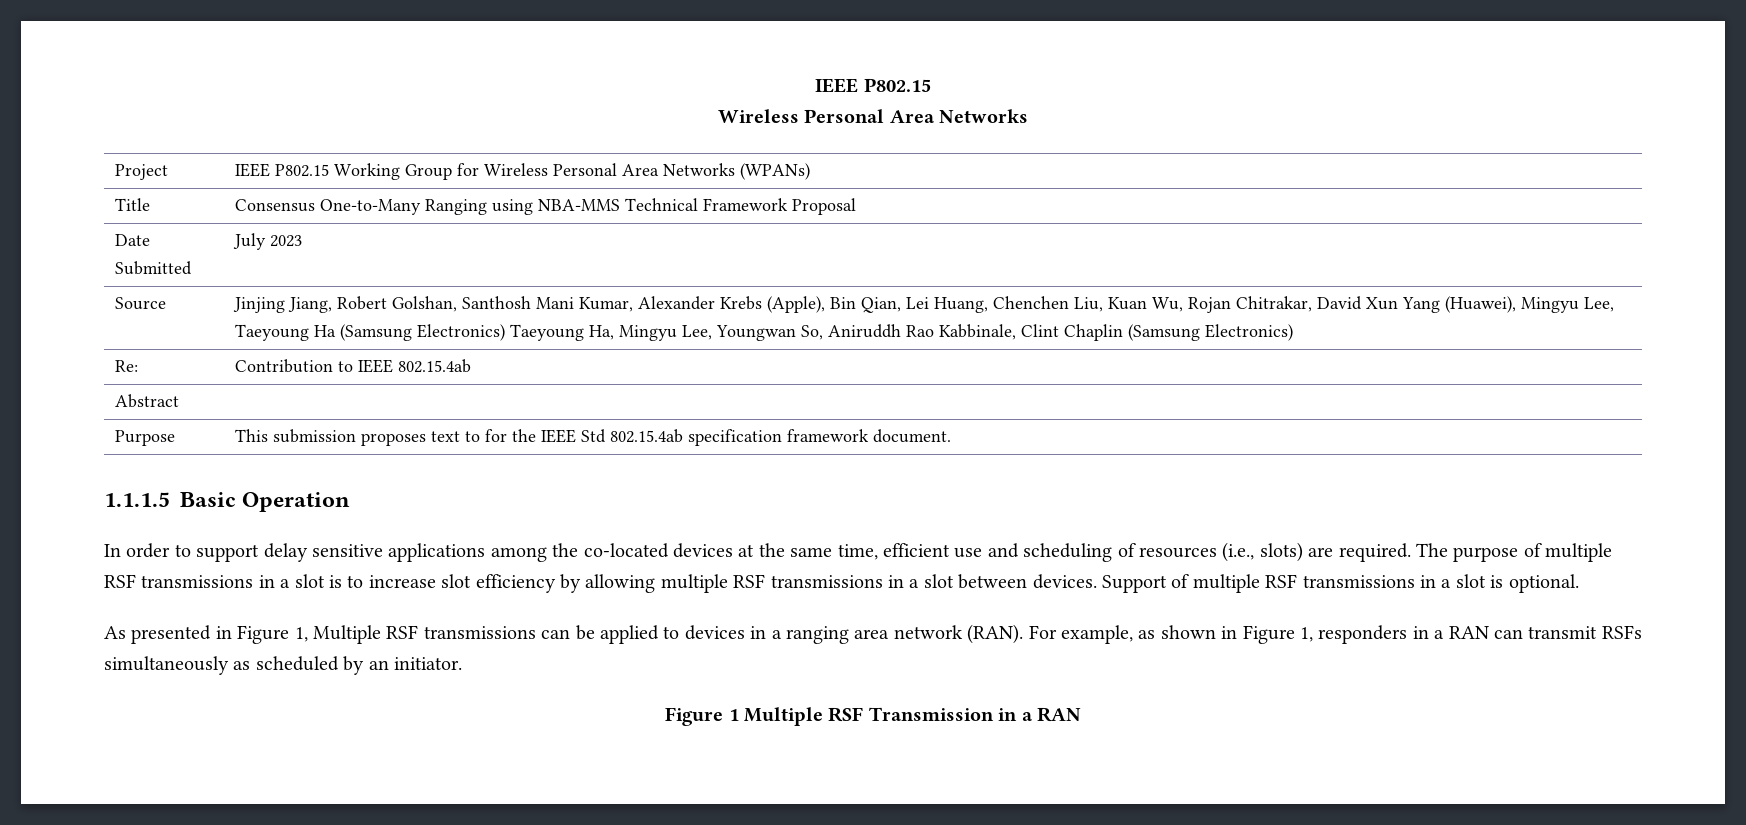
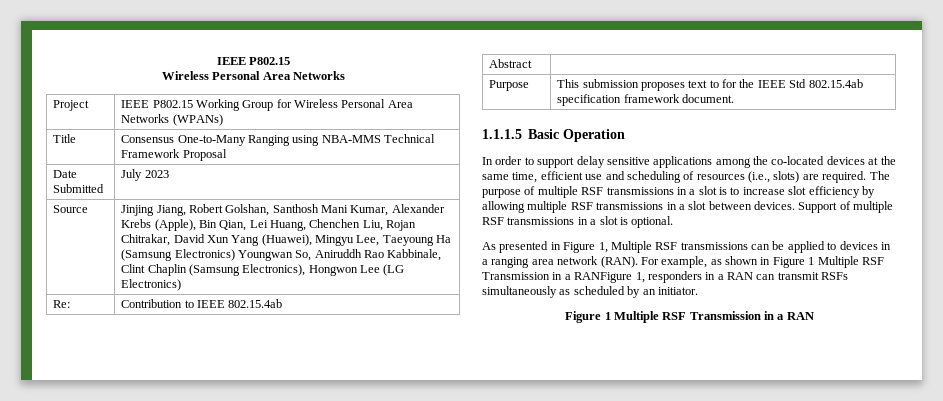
[1108,297,1184,312] Kuan Wu, -> (383, 225) none
[510,324,713,341] Taeyoung Ha, Mingyu Lee, -> (235, 255) none
(1201, 332) none -> [242,264,405,276] Electronics), Hongwon Lee (LG
(1295, 634) none -> [808,256,884,268] [482,272,633,283] 1 Multiple RSF Transmission in a RANFigure

